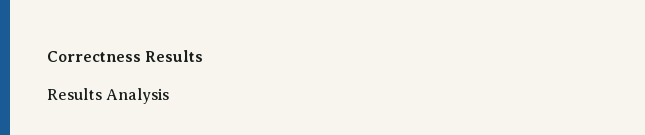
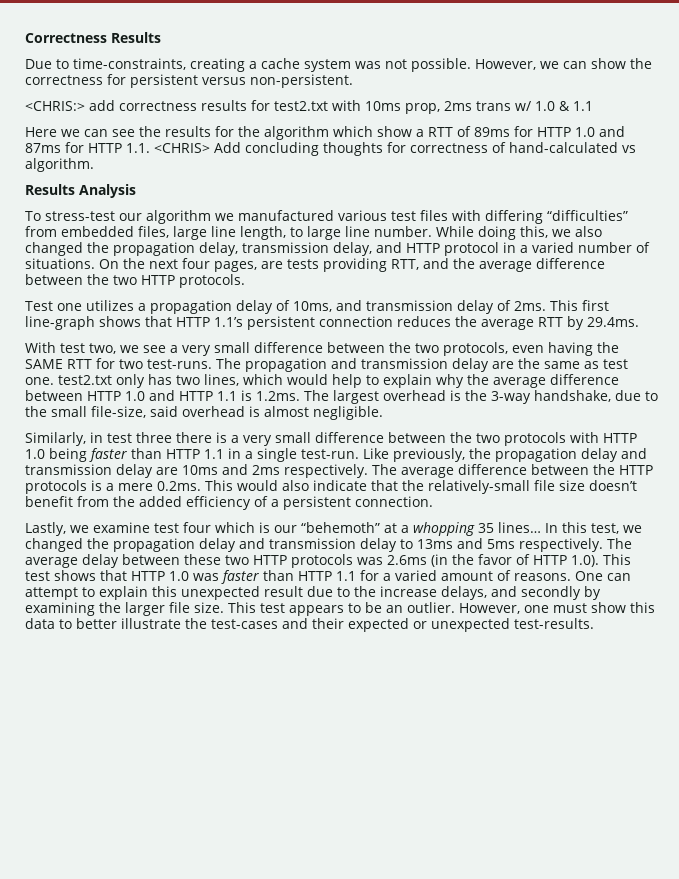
[47,88,170,104] Results Analysis -> [25,58,652,72] [25,74,353,88] [25,100,593,114] [25,126,625,140] [25,142,636,156] [25,158,94,172] [25,184,136,198] [25,210,628,224] [25,226,602,240] [25,242,650,256] [25,258,605,272] [25,274,245,288] [25,300,609,314] [25,316,639,330] [25,342,619,356] [25,358,628,372] [25,374,619,388] [25,390,658,404] [25,406,383,420] [25,432,637,446] [25,448,647,462] [25,464,653,478] [25,480,637,494] [25,496,433,510] [25,522,642,536] [25,538,632,552] [25,554,631,568] [25,570,631,584] [25,586,601,600] [25,602,655,616] [25,618,594,632] Due to time-constraints, creating a cache system was not possible. However, we can show the correctness for persistent versus non-persistent. // <CHRIS:> add correctness results for test2.txt with 10ms prop, 2ms trans w/ 1.0 & 1.1 // Here we can see the results for the algorithm which show a RTT of 89ms for HTTP 1.0 and 87ms for HTTP 1.1. <CHRIS> Add concluding thoughts for correctness of hand-calculated vs algorithm. // Results Analysis // To stress-test our algorithm we manufactured various test files with differing “difficulties” from embedded files, large line length, to large line number. While doing this, we also changed the propagation delay, transmission delay, and HTTP protocol in a varied number of situations. On the next four pages, are tests providing RTT, and the average difference between the two HTTP protocols. // Test one utilizes a propagation delay of 10ms, and transmission delay of 2ms. This first line-graph shows that HTTP 1.1’s persistent connection reduces the average RTT by 29.4ms. // With test two, we see a very small difference between the two protocols, even having the SAME RTT for two test-runs. The propagation and transmission delay are the same as test one. test2.txt only has two lines, which would help to explain why the average difference between HTTP 1.0 and HTTP 1.1 is 1.2ms. The largest overhead is the 3-way handshake, due to the small file-size, said overhead is almost negligible. // Similarly, in test three there is a very small difference between the two protocols with HTTP 1.0 being faster than HTTP 1.1 in a single test-run. Like previously, the propagation delay and transmission delay are 10ms and 2ms respectively. The average difference between the HTTP protocols is a mere 0.2ms. This would also indicate that the relatively-small file size doesn’t benefit from the added efficiency of a persistent connection. // Lastly, we examine test four which is our “behemoth” at a whopping 35 lines… In this test, we changed the propagation delay and transmission delay to 13ms and 5ms respectively. The average delay between these two HTTP protocols was 2.6ms (in the favor of HTTP 1.0). This test shows that HTTP 1.0 was faster than HTTP 1.1 for a varied amount of reasons. One can attempt to explain this unexpected result due to the increase delays, and secondly by examining the larger file size. This test appears to be an outlier. However, one must show this data to better illustrate the test-cases and their expected or unexpected test-results.

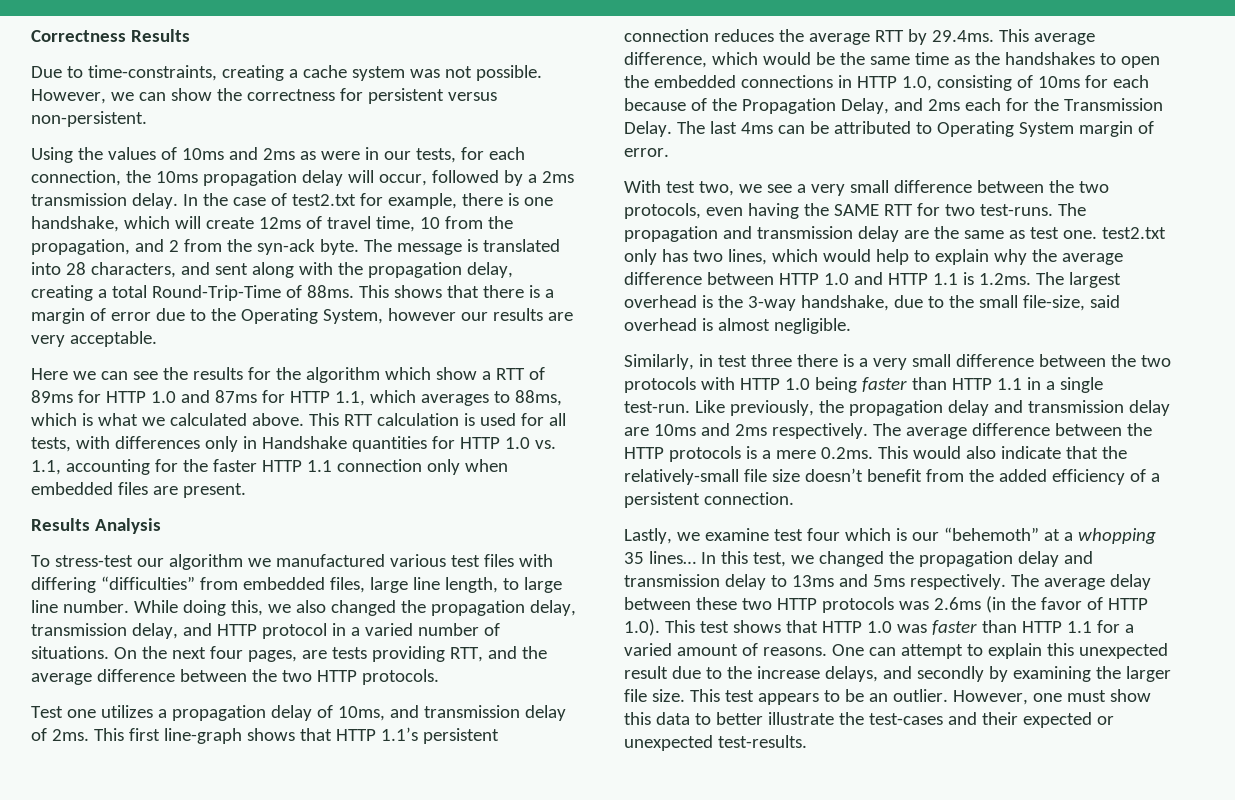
[25,100,593,114] <CHRIS:> add correctness results for test2.txt with 10ms prop, 2ms trans w/ 1.0 & 1.1 -> [31,147,525,163] [31,170,574,186] [31,193,553,209] [31,216,513,232] [31,239,560,255] [31,262,513,278] [31,285,554,301] [31,308,573,324] [31,331,157,347] Using the values of 10ms and 2ms as were in our tests, for each connection, the 10ms propagation delay will occur, followed by a 2ms transmission delay. In the case of test2.txt for example, there is one handshake, which will create 12ms of travel time, 10 from the propagation, and 2 from the syn-ack byte. The message is translated into 28 characters, and sent along with the propagation delay, creating a total Round-Trip-Time of 88ms. This shows that there is a margin of error due to the Operating System, however our results are very acceptable.
[126,142,636,156] [25,158,94,172] 1.1. <CHRIS> Add concluding thoughts for correctness of hand-calculated vs algorithm. -> [334,390,562,406] [31,413,566,426] [31,436,556,452] [31,459,508,475] [31,482,246,498] 1.1, which averages to 88ms, which is what we calculated above. This RTT calculation is used for all tests, with differences only in Handshake quantities for HTTP 1.0 vs. 1.1, accounting for the faster HTTP 1.1 connection only when embedded files are present.
(639, 322) none -> [998,29,1095,45] [624,52,1160,68] [624,75,1149,91] [624,98,1163,114] [624,121,1154,137] [624,148,669,157] This average difference, which would be the same time as the handshakes to open the embedded connections in HTTP 1.0, consisting of 10ms for each because of the Propagation Delay, and 2ms each for the Transmission Delay. The last 4ms can be attributed to Operating System margin of error.

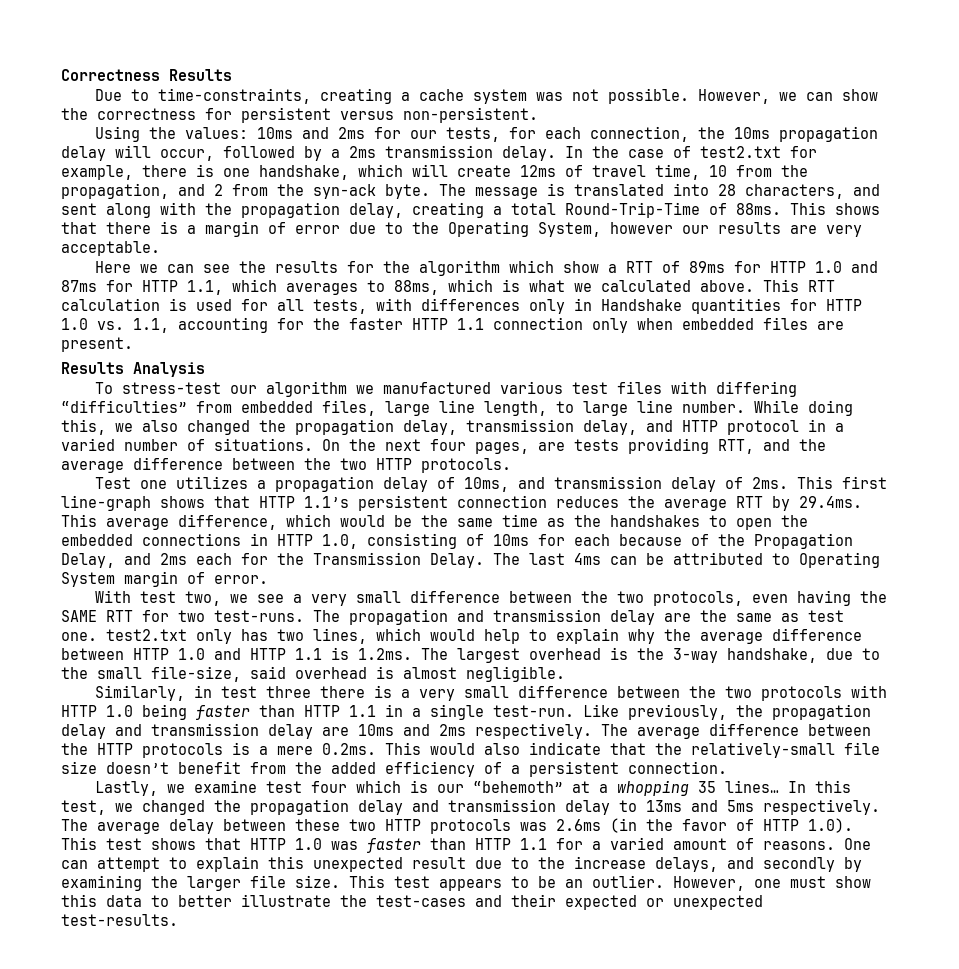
[107,147,379,160] values of 10ms and 2ms as were in -> [184,127,401,139] values: 10ms and 2ms for

